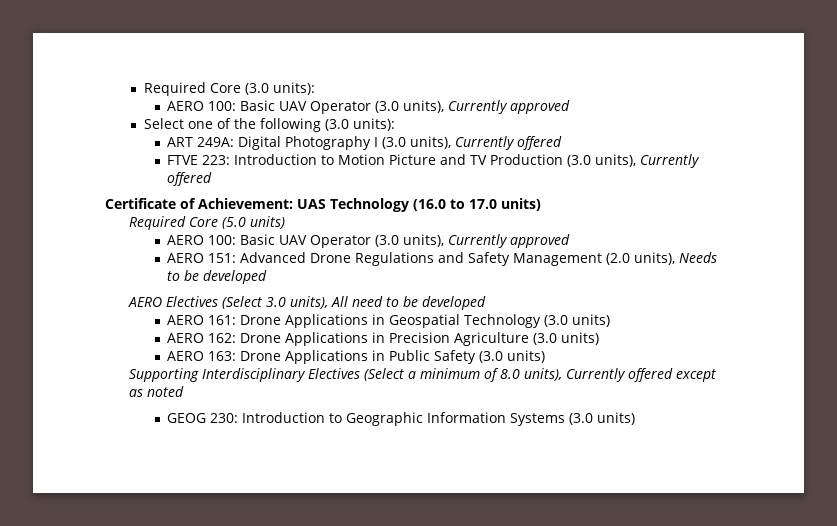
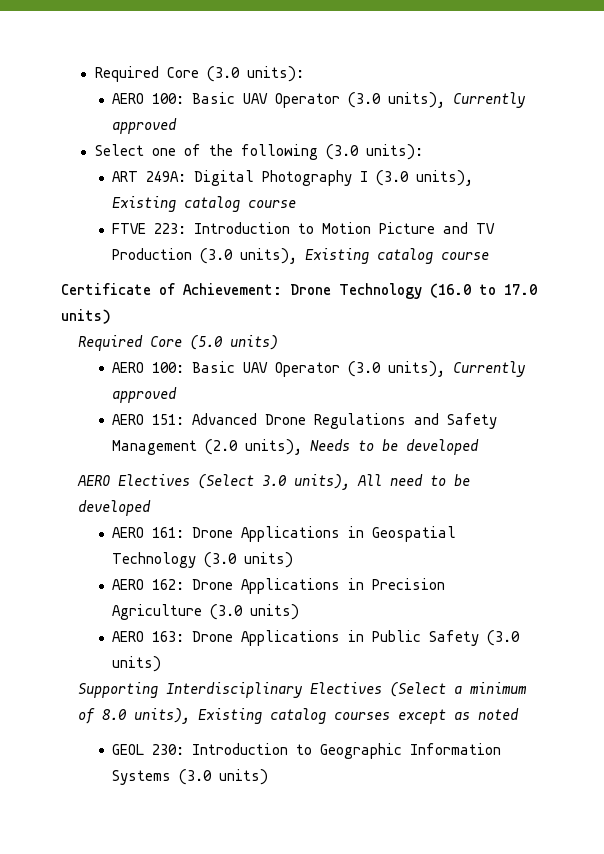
[455,136,563,150] Currently offered -> [112,196,297,212] Existing catalog course
[640,154,701,168] [167,172,213,186] Currently offered -> [305,248,490,264] Existing catalog course
[297,199,326,209] UAS -> [290,284,331,295] Drone
[565,368,673,382] Currently offered -> [198,708,391,724] Existing catalog courses
[167,413,207,423] GEOG -> [112,744,145,755] GEOL

